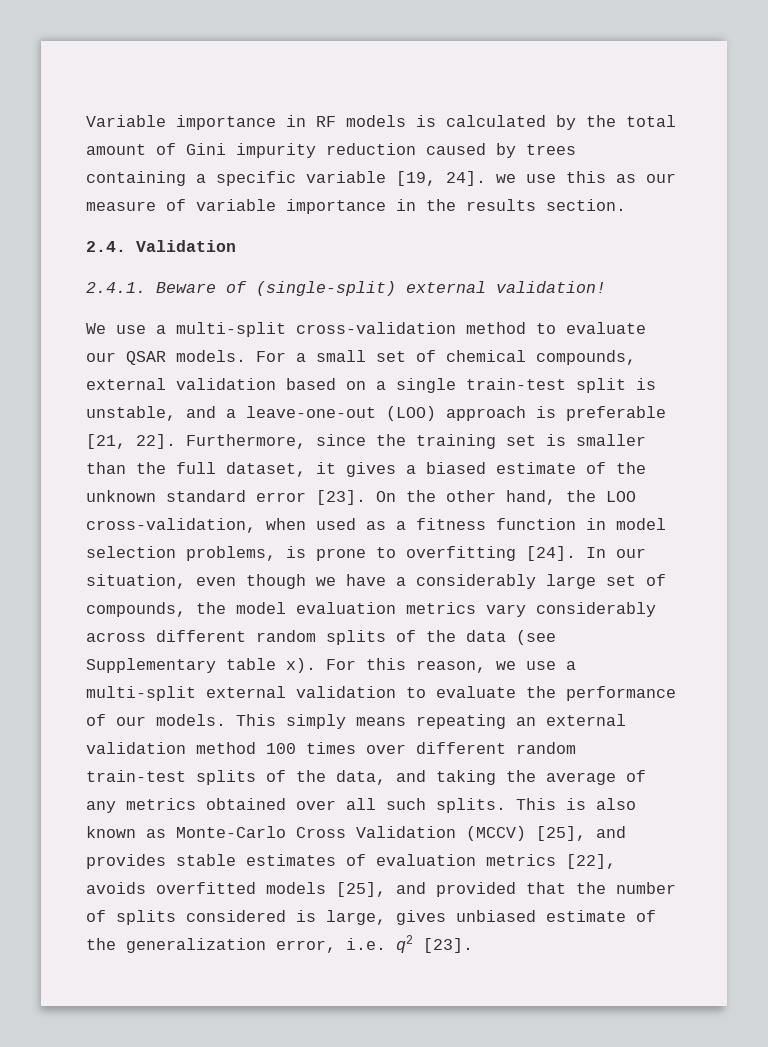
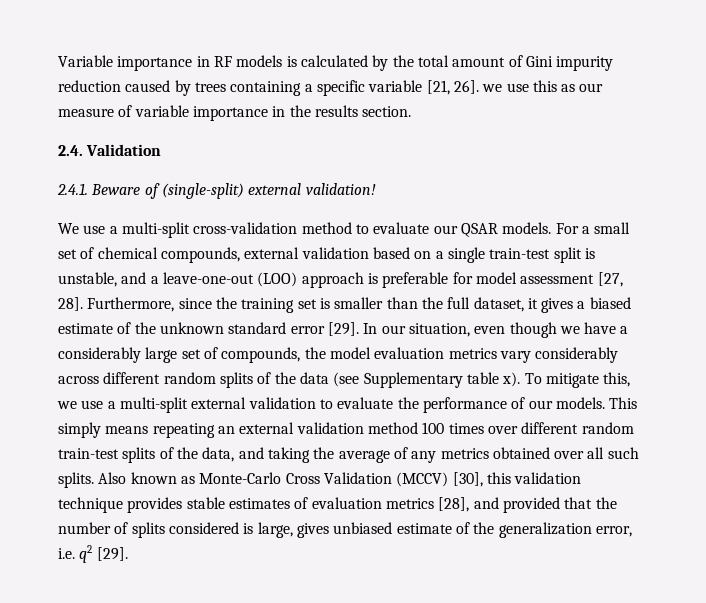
[396,171,486,186] [19, 24]. -> [426,80,479,95] [21, 26].
[86,434,176,449] [21, 22]. -> [452,272,623,287] [58,297,83,311] for model assessment [27, 28].
[316,490,636,505] [86,518,666,533] [86,546,576,561] [23]. On the other hand, the LOO cross-validation, when used as a fitness function in model selection problems, is prone to overfitting [24]. -> [327,322,359,336] [29].
[326,658,486,673] For this reason, -> [524,372,631,388] To mitigate this,
[516,798,636,810] This is also -> [98,472,127,484] Also
[536,826,626,841] [25], and -> [452,472,582,487] [58,497,123,513] [30], this validation technique
[566,854,616,869] [86,882,386,897] [22], avoids overfitted models [25], -> [438,497,470,512] [28],
[423,938,473,953] [23]. -> [96,547,128,561] [29].

